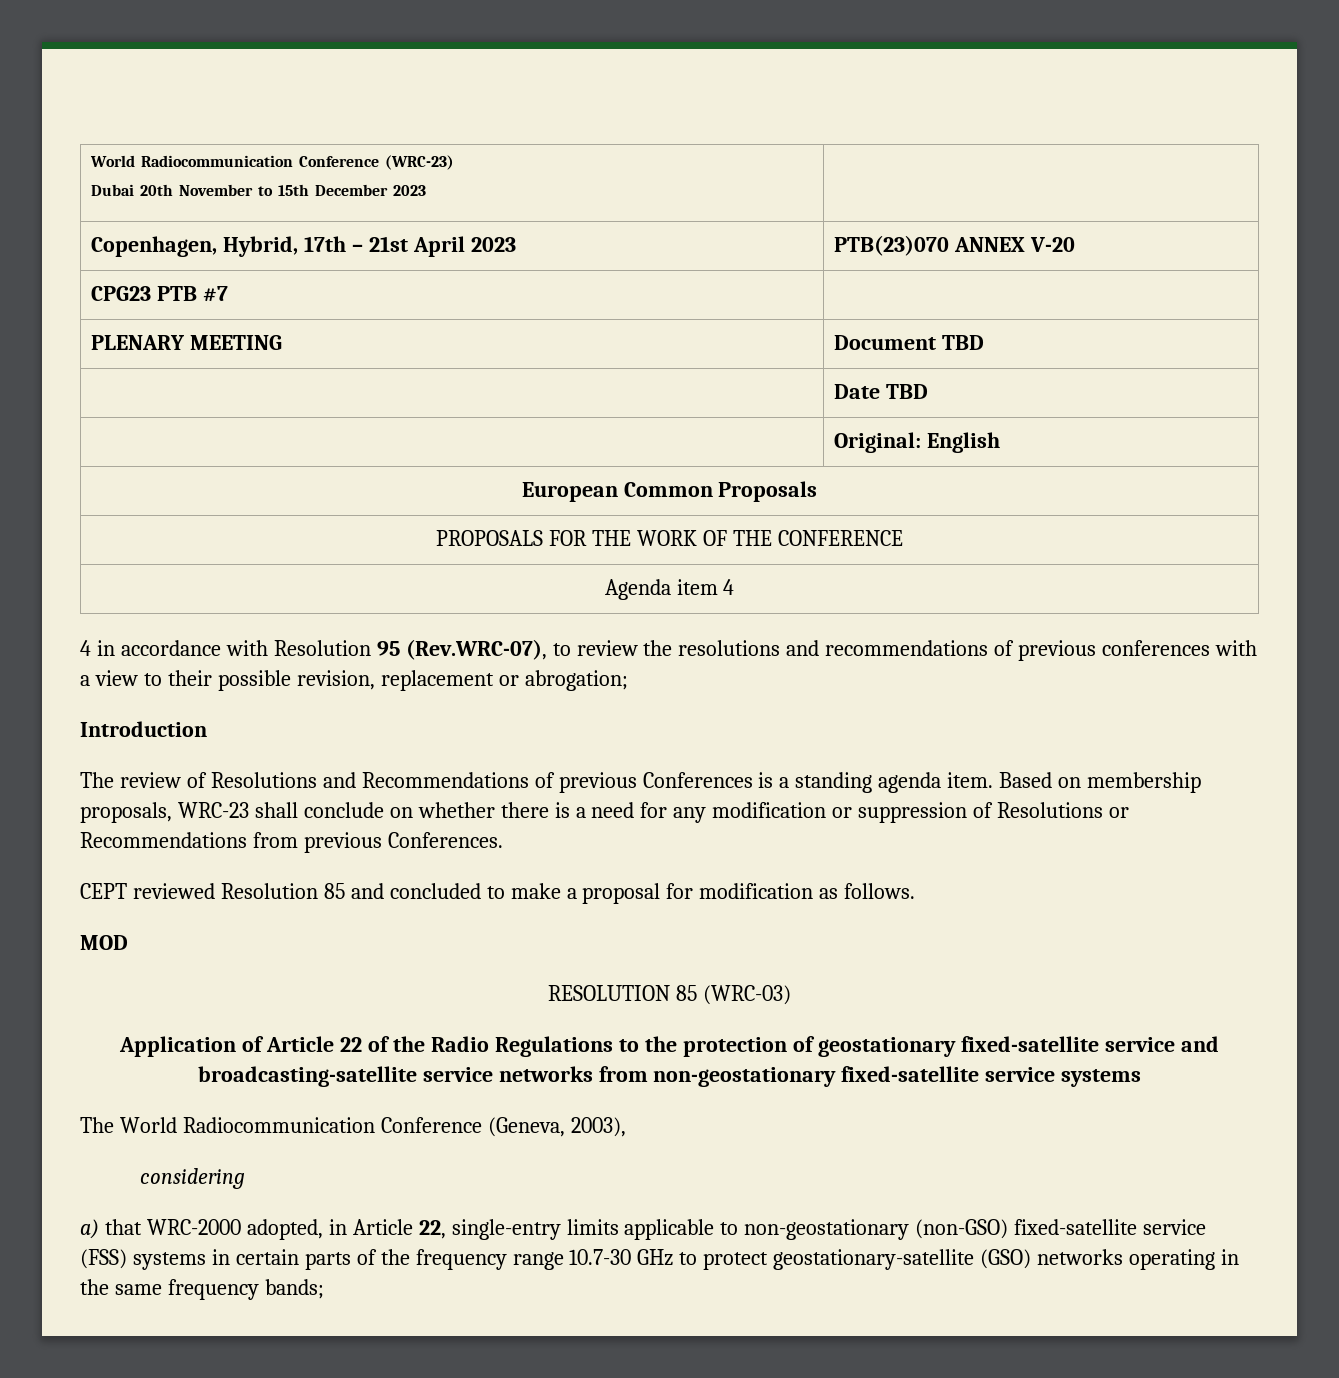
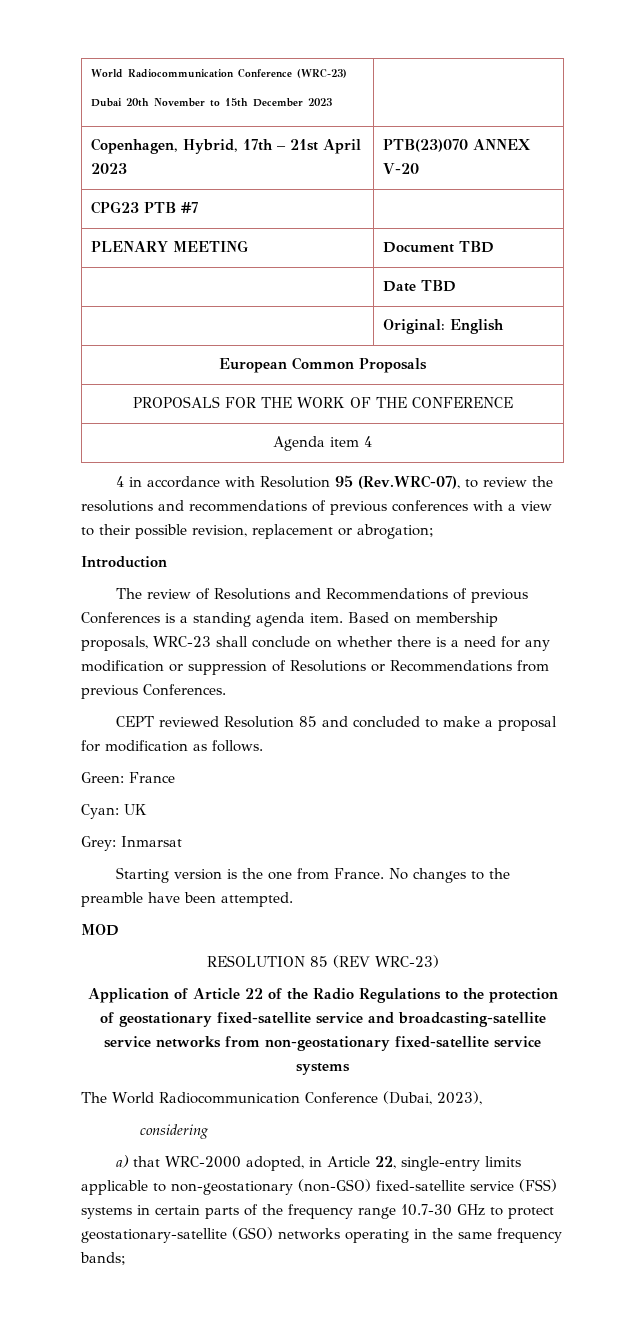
(916, 891) none -> [81,772,175,783] [81,804,147,819] [81,836,182,851] [115,867,510,883] [81,892,293,907] // Green: France // Cyan: UK // Grey: Inmarsat // Starting version is the one from France. No changes to the preamble have been attempted.
[702,985,791,1005] (WRC-03) -> [332,955,439,968] (REV WRC-23)
[487,1117,626,1137] (Geneva, 2003), -> [382,1091,482,1105] (Dubai, 2023),

